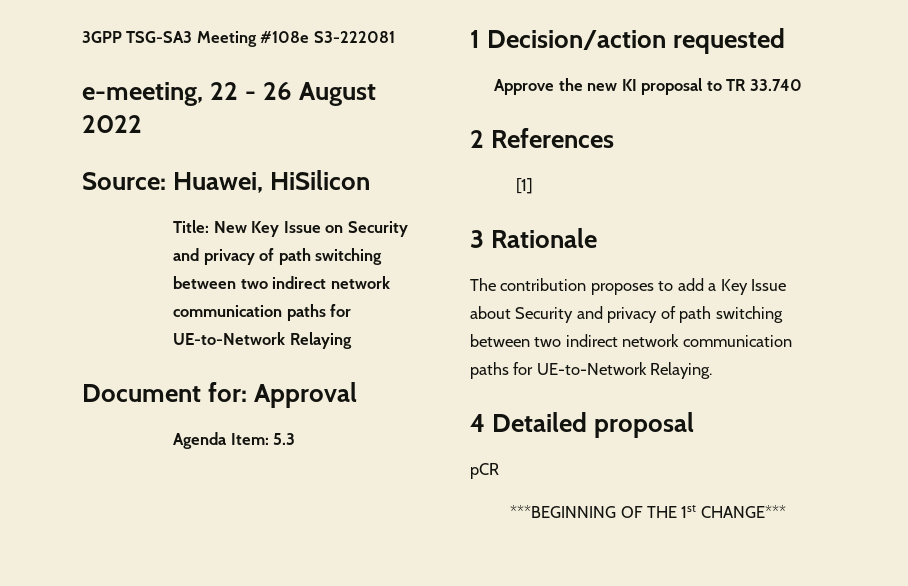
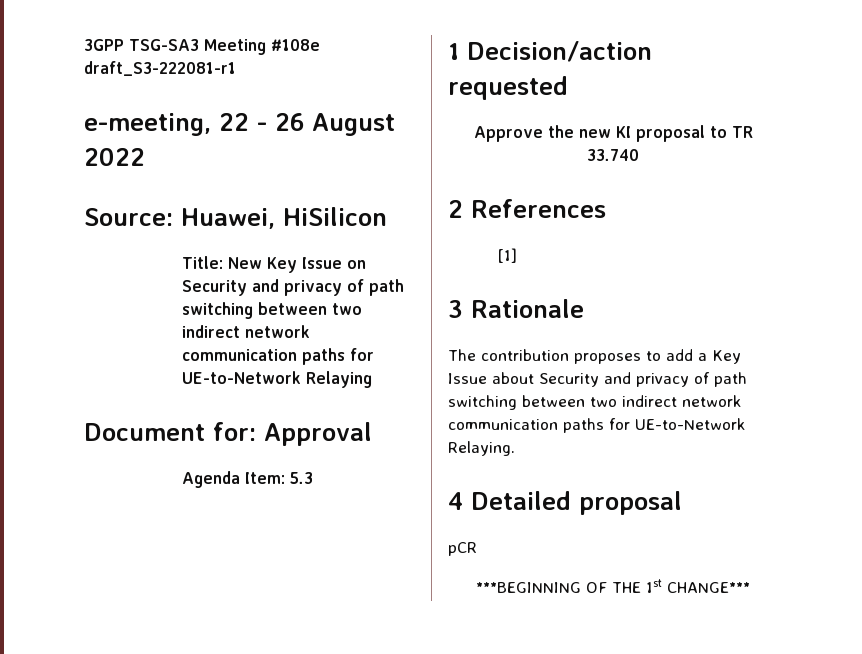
[313,31,395,43] S3-222081 -> [84,61,236,76] draft_S3-222081-r1

